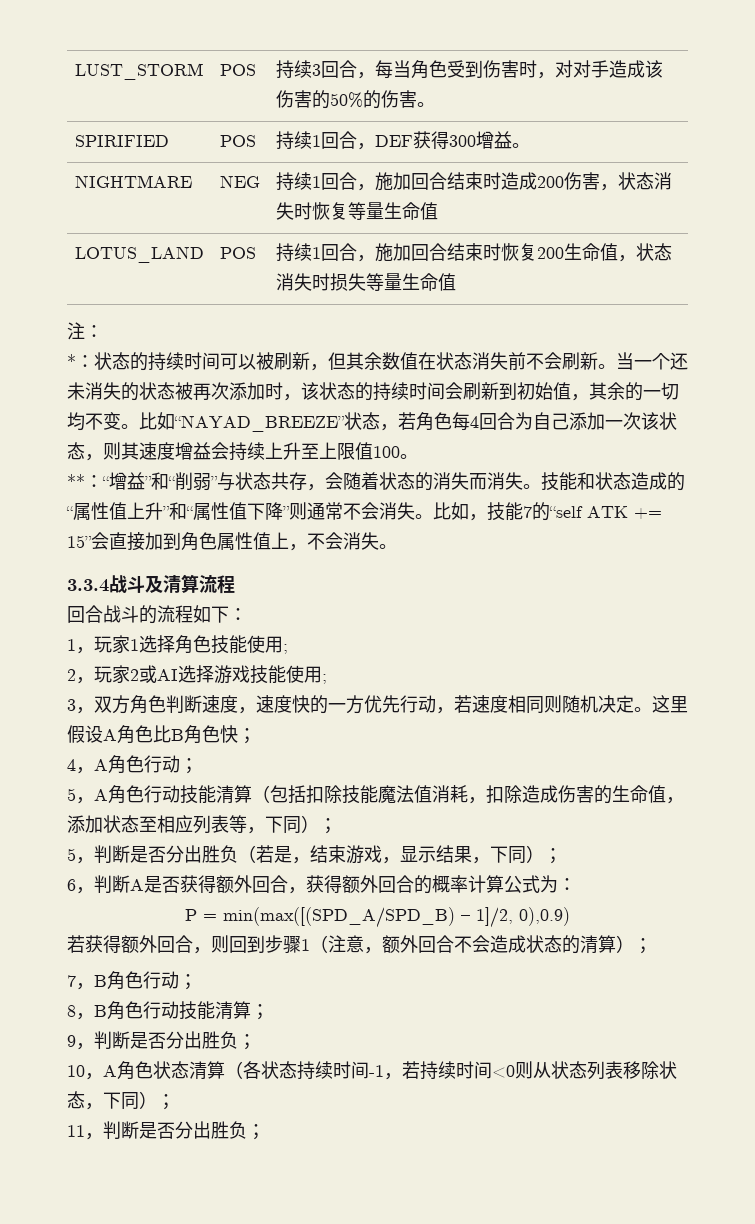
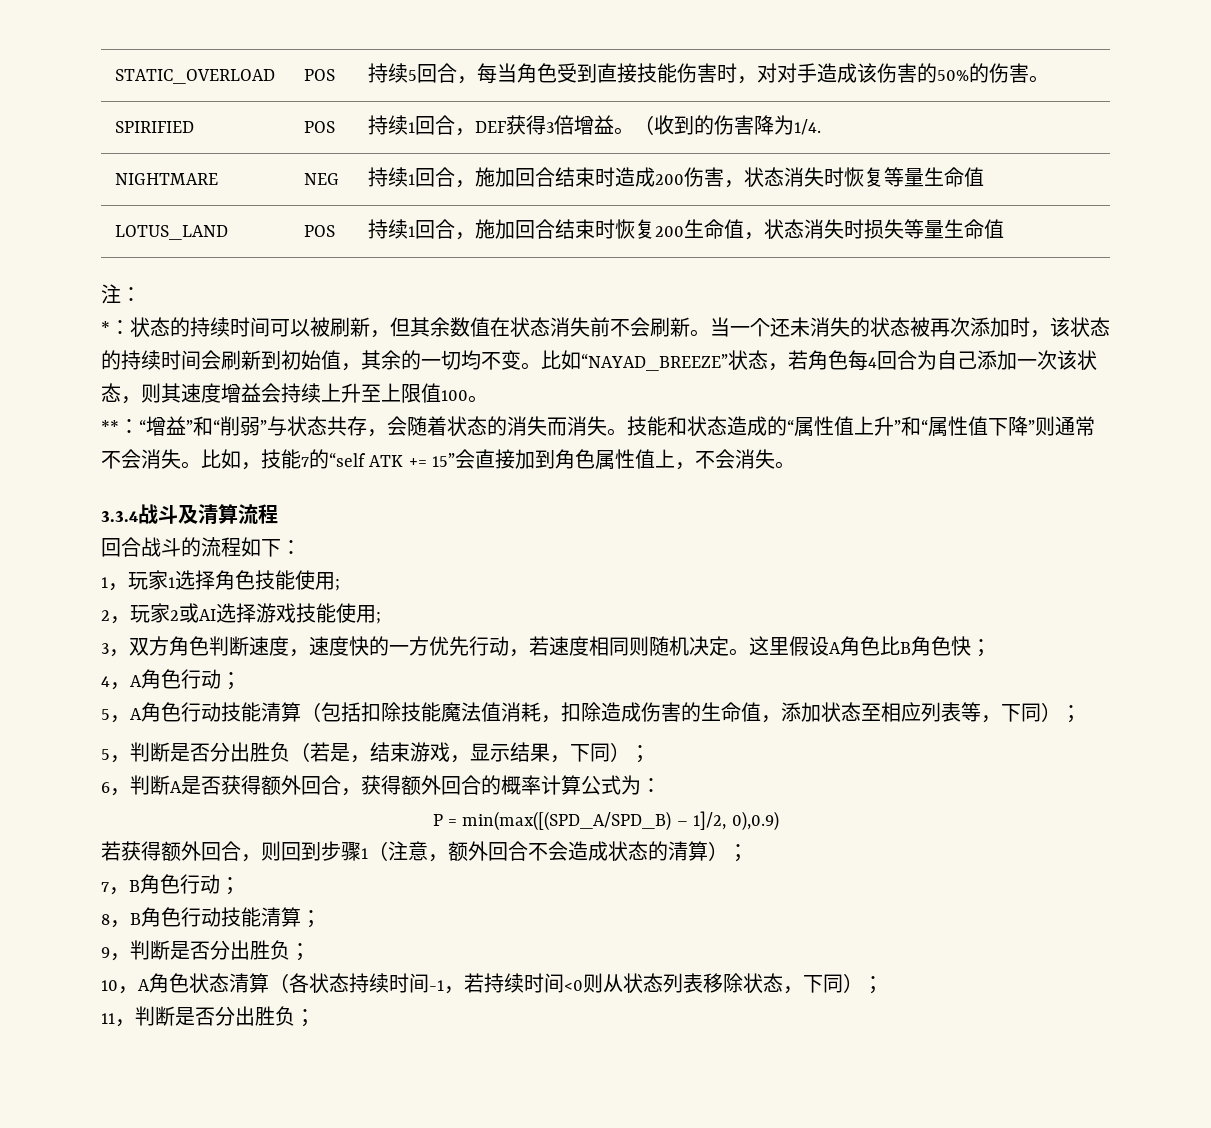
[74,63,203,80] [219,64,256,76] [275,60,321,79] LUST_STORM | POS | 持续3 -> [115,69,276,84] [304,69,336,81] [368,63,418,83] STATIC_OVERLOAD | POS | 持续5
(483, 69) none -> [597,63,678,83] 直接技能
[448,135,476,147] 300 -> [546,115,575,135] 3倍
(530, 145) none -> [634,115,822,135] （收到的伤害降为1/4.

